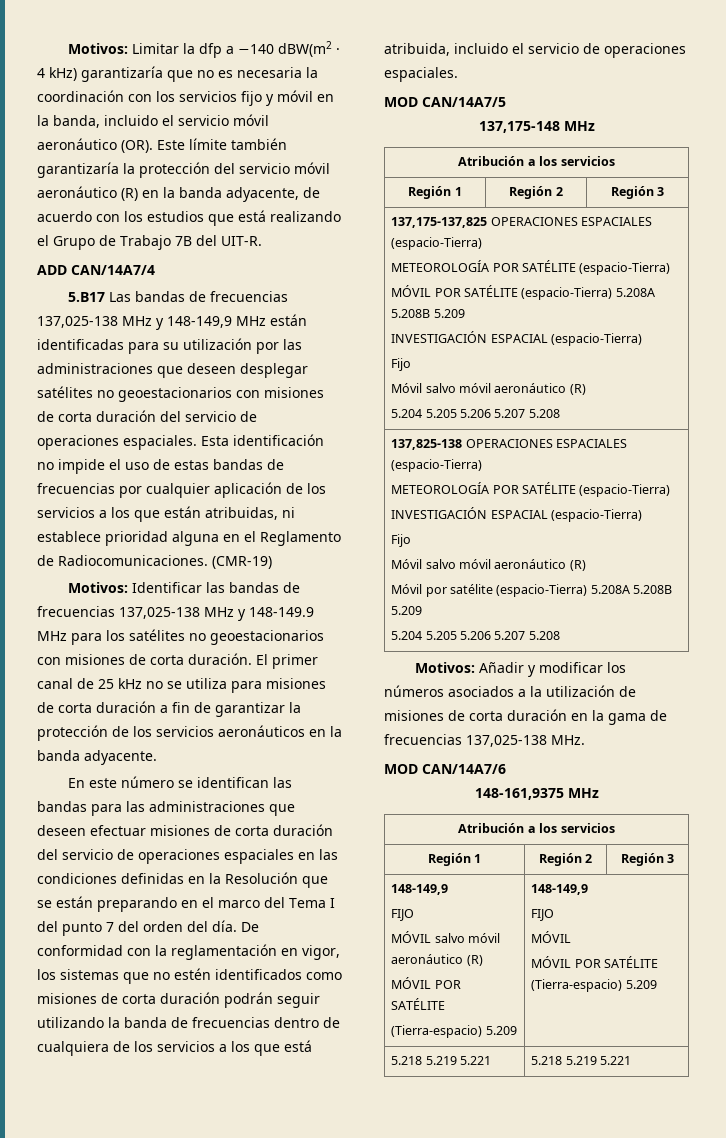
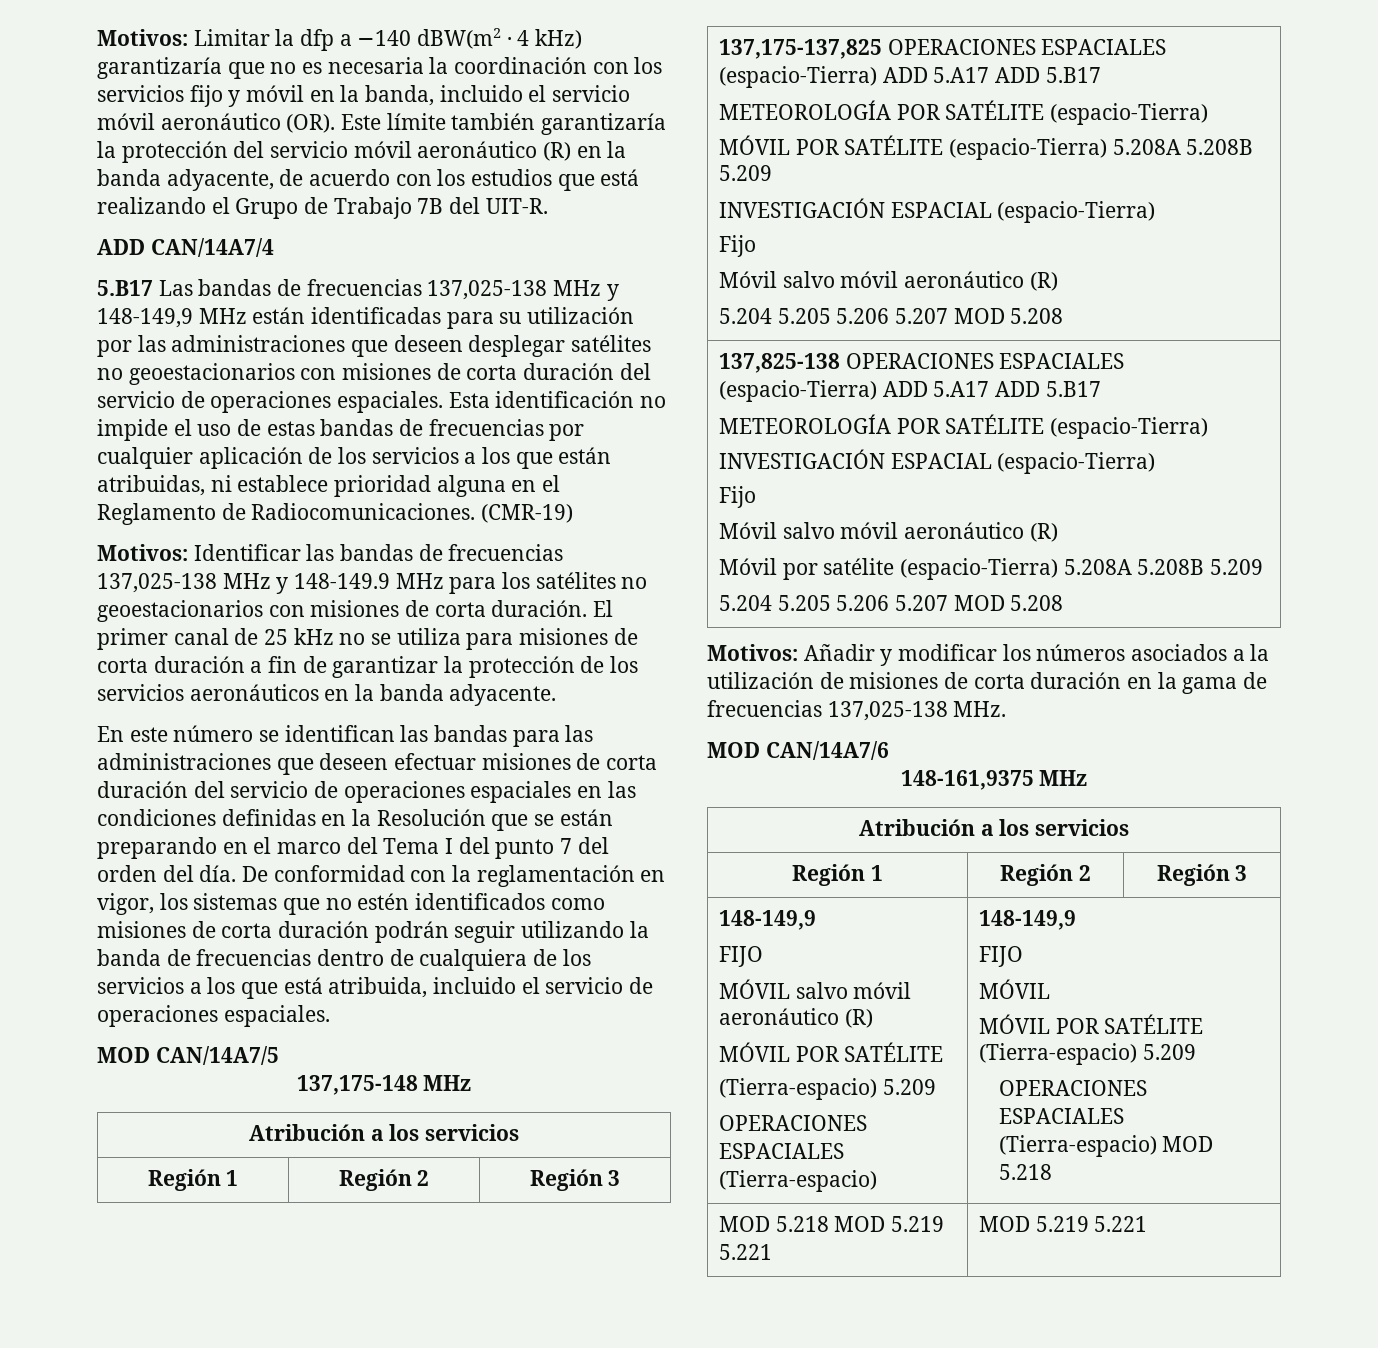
(483, 243) none -> [882,67,1101,83] ADD 5.A17 ADD 5.B17
(526, 413) none -> [953,308,1005,324] MOD
(483, 465) none -> [882,381,1101,397] ADD 5.A17 ADD 5.B17
(526, 635) none -> [953,595,1005,611] MOD
(517, 1030) none -> [718,1115,867,1131] [718,1143,844,1159] [718,1170,877,1192] // OPERACIONES ESPACIALES (Tierra-espacio)
[391,1056,423,1065] // 5.218 -> [998,1080,1147,1096] [998,1108,1124,1124] [998,1135,1214,1157] [998,1164,1052,1180] [718,1216,886,1232] // OPERACIONES ESPACIALES (Tierra-espacio) MOD 5.218 // MOD 5.218 MOD
[531,1056,563,1065] 5.218 -> [978,1216,1030,1232] MOD

